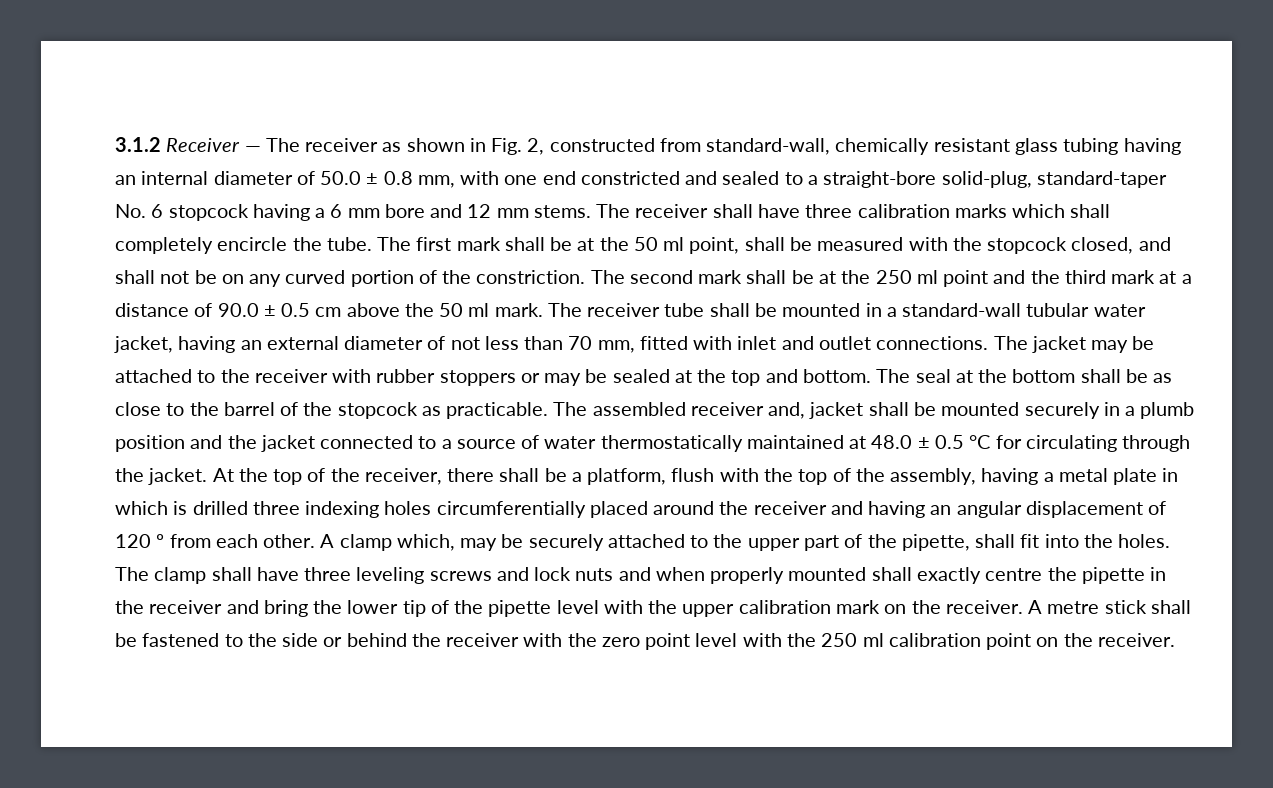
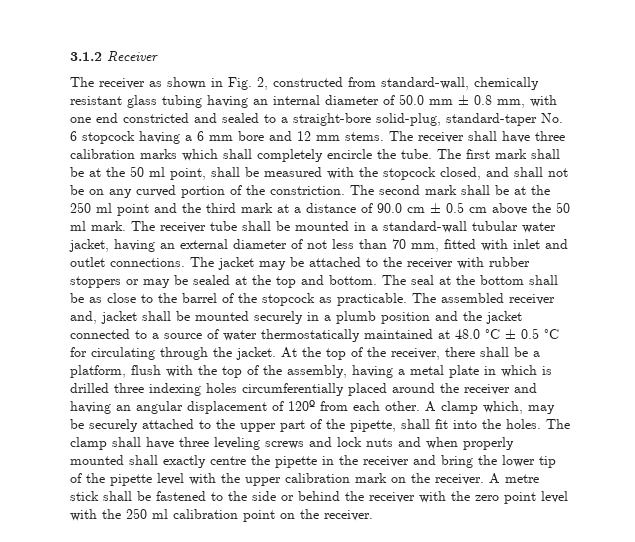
[244,146,261,152] — -> (158, 56) //
(362, 178) none -> [429,99,453,105] mm
(259, 310) none -> [407,207,425,213] cm
(913, 442) none -> [485,329,500,339] °C
[115,534,165,548] 120 º -> [288,400,315,411] 120º

